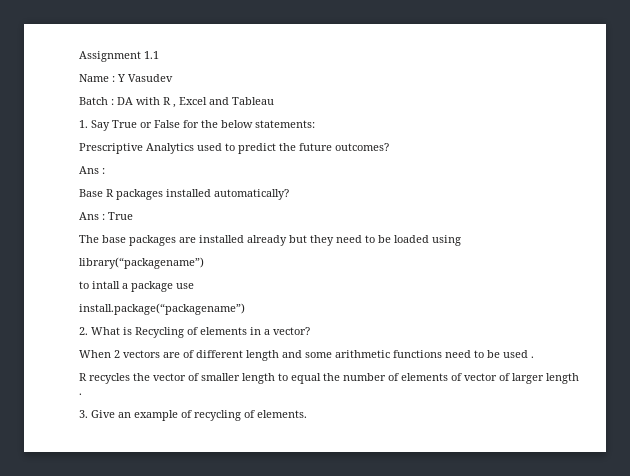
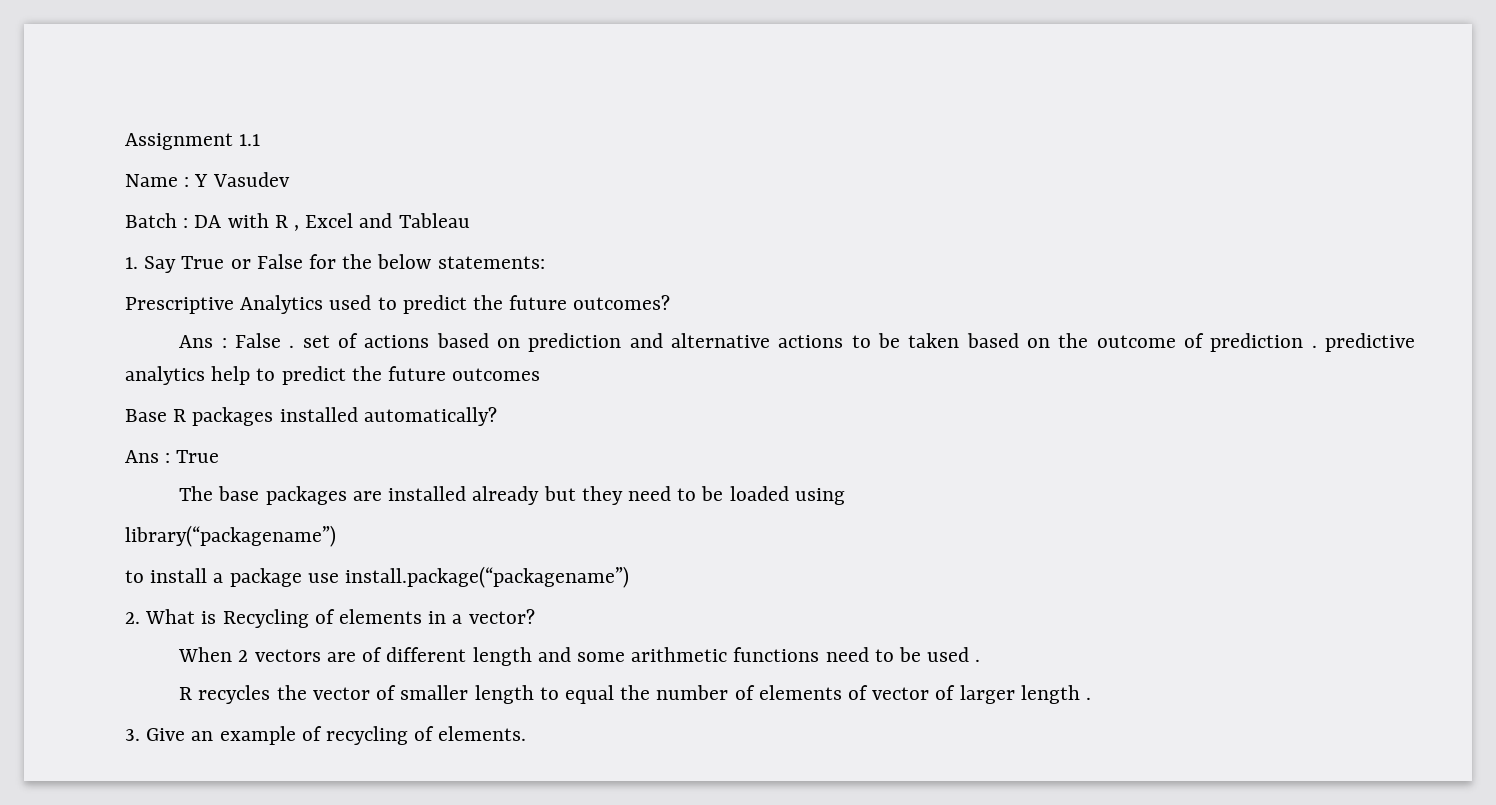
(105, 171) none -> [234,333,1416,352] [125,366,541,385] False . set of actions based on prediction and alternative actions to be taken based on the outcome of prediction . predictive analytics help to predict the future outcomes
[92,281,120,289] intall -> [150,568,208,583] install
(194, 286) // -> (339, 578) none

